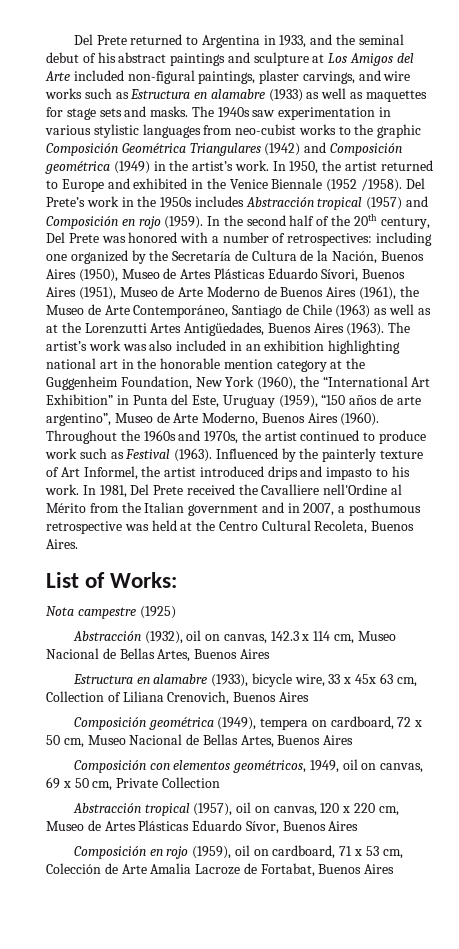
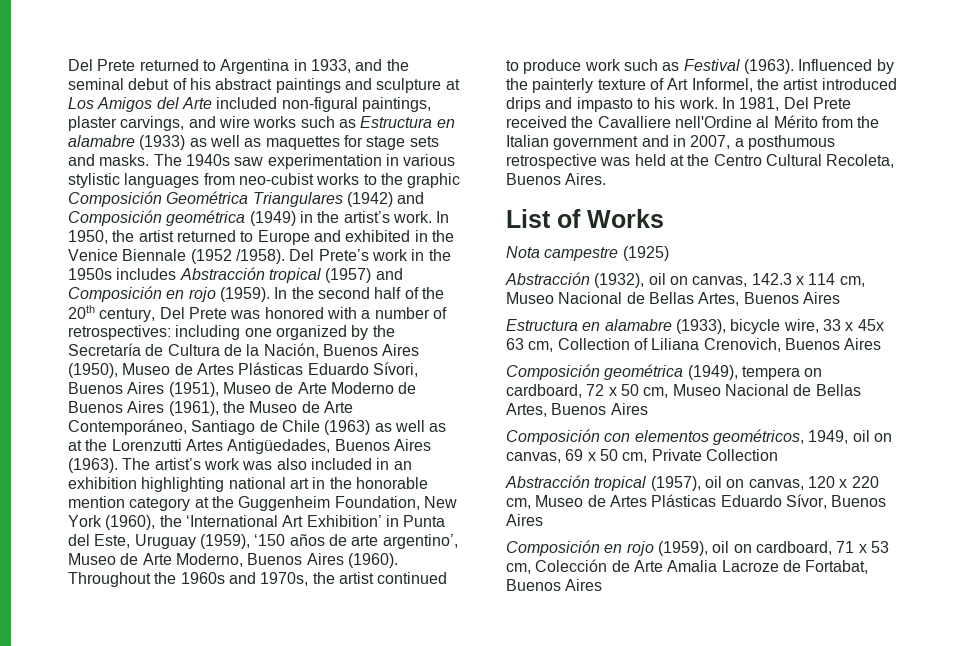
[322,376,431,387] [46,394,113,405] “International Art Exhibition” -> [185,515,382,527] ‘International Art Exhibition’
[321,394,346,405] “150 -> [254,534,286,546] ‘150
[46,413,111,426] argentino”, -> [382,534,458,549] argentino’,
[110,572,178,588] Works: -> [587,209,664,228] Works

